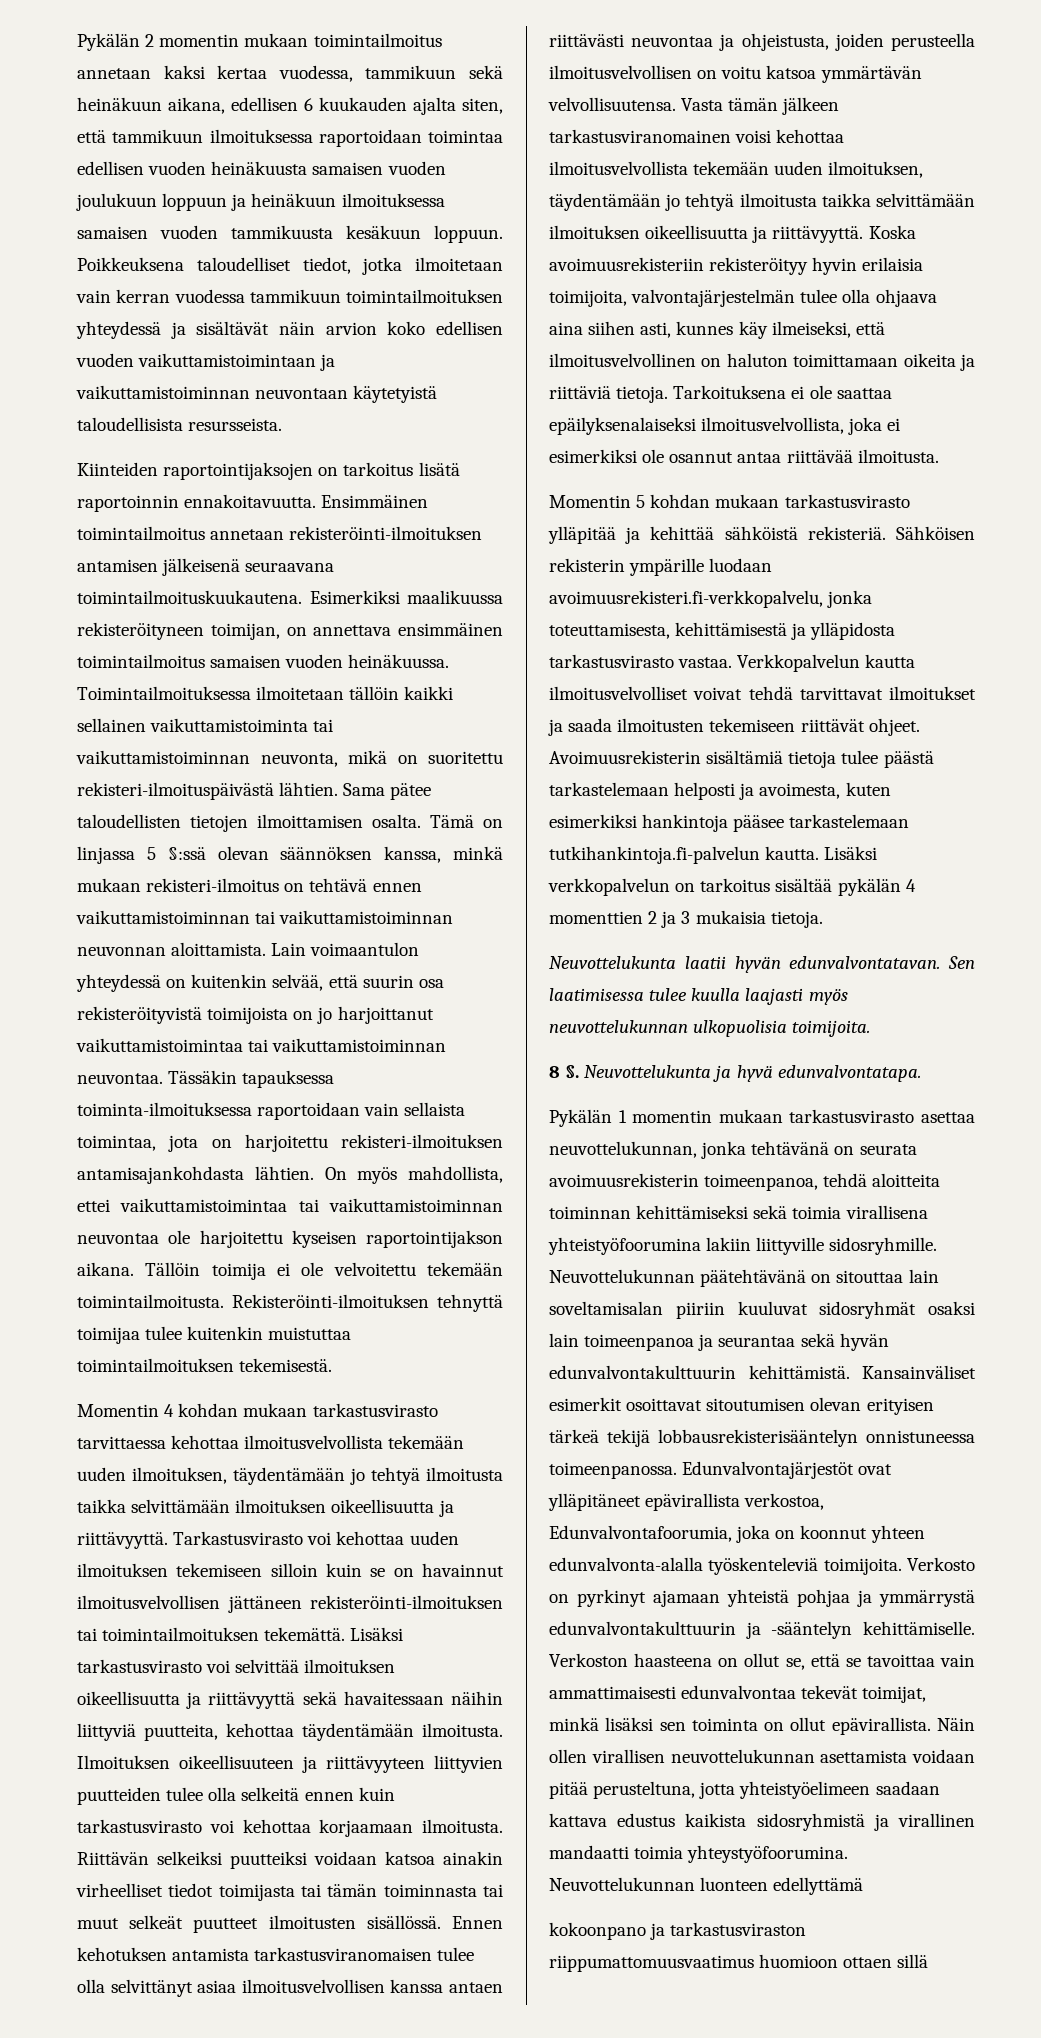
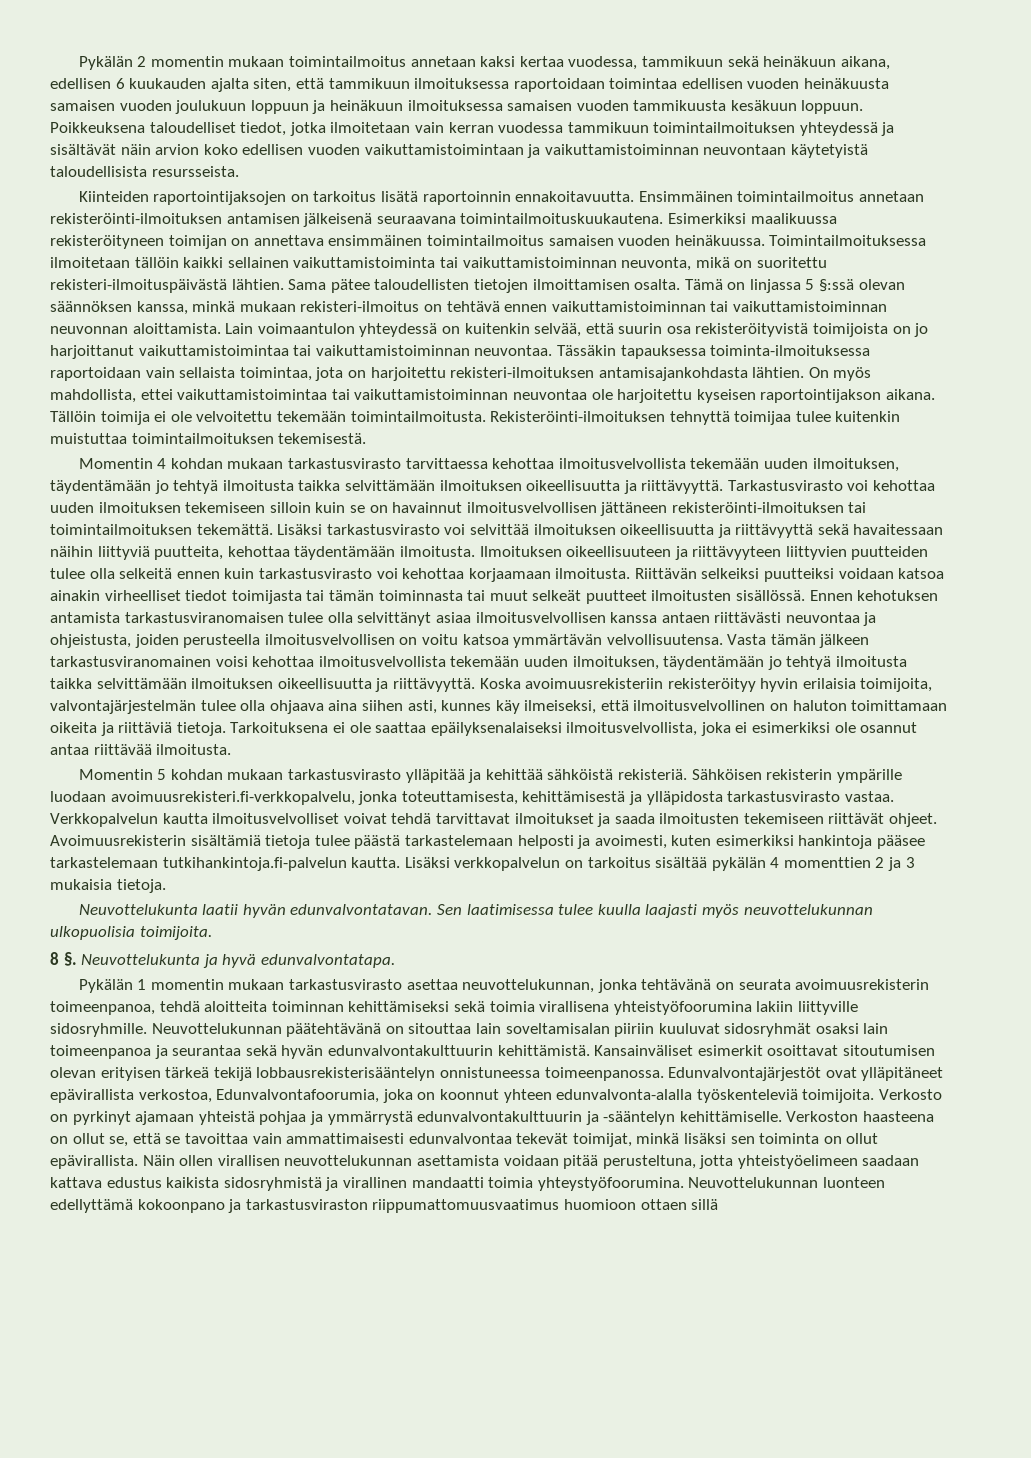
[210,623,280,640] toimijan, -> [168,235,227,249] toimijan
[759,783,841,799] avoimesta, -> [594,835,667,849] avoimesti,
(864, 1886) // -> (133, 1206) none

